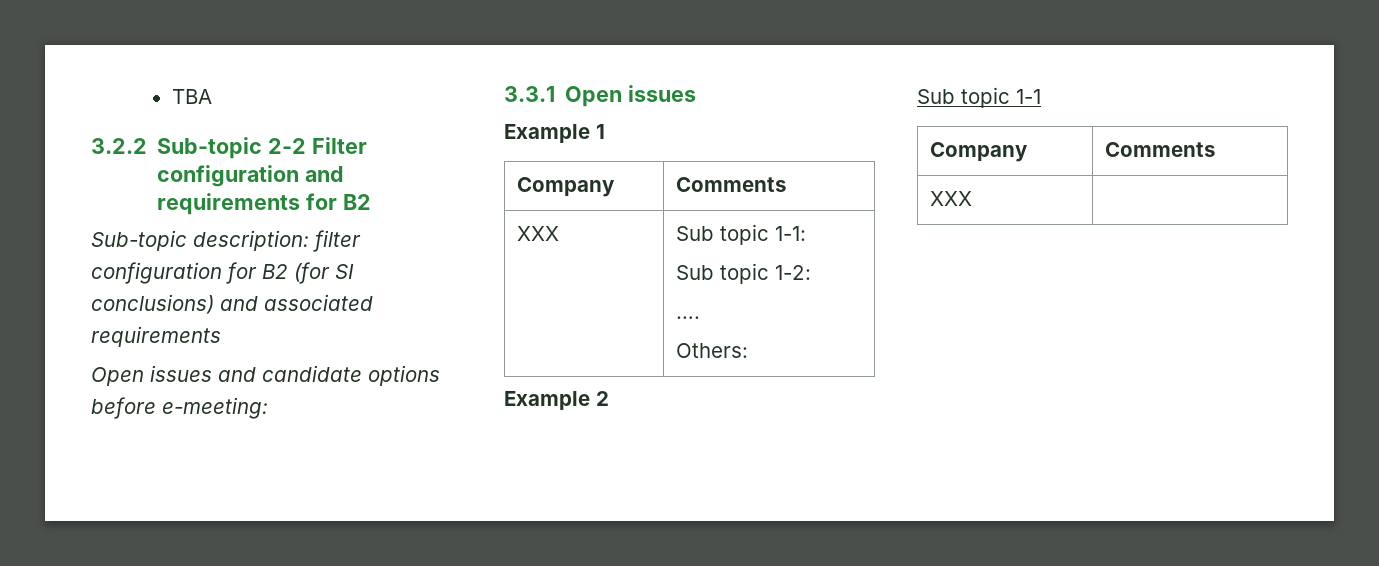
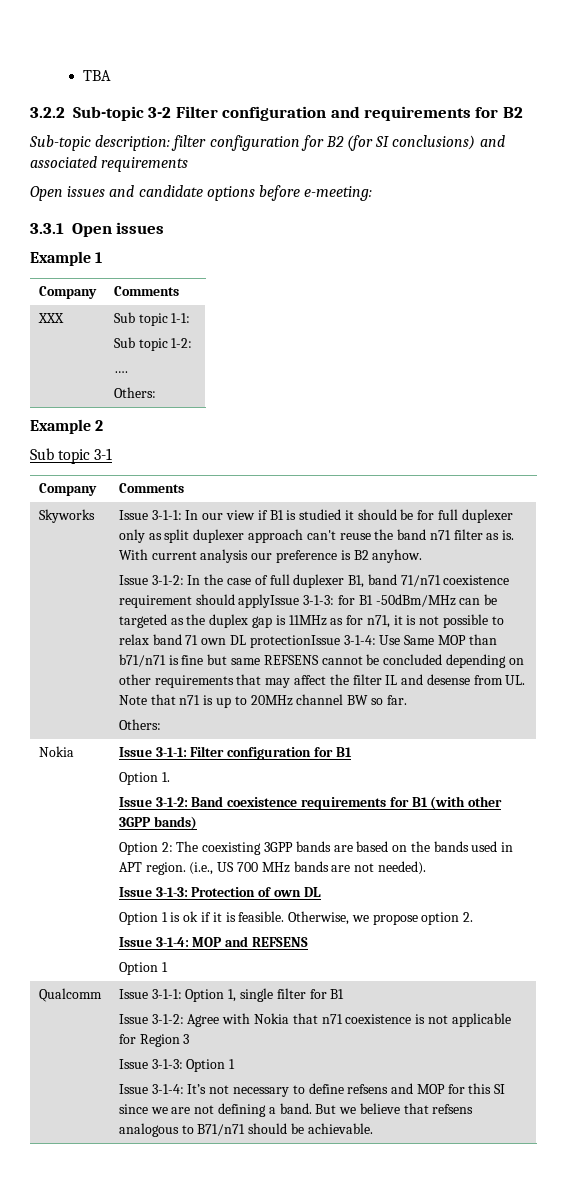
[268,138,307,154] 2-2 -> [148,107,172,118] 3-2
[1016,89,1041,104] [929,142,1028,162] [1104,142,1215,157] [929,191,972,206] 1-1 // Company | Comments // XXX | -> [94,448,113,460] [38,483,97,496] [118,483,184,493] [38,509,95,523] [118,509,513,523] [118,529,515,543] [118,549,423,563] [118,574,510,588] [118,594,498,608] [118,614,504,628] [118,634,497,648] [118,654,524,668] [118,674,526,688] [118,694,407,708] [118,719,161,730] [38,746,74,757] [118,746,352,760] [118,772,170,785] [118,796,503,810] [118,816,197,830] [118,841,514,855] [118,861,426,875] [118,887,321,897] [118,911,474,925] [118,936,309,947] [118,962,168,975] [38,988,102,1002] [118,988,345,1002] [118,1013,511,1027] [118,1034,190,1047] [118,1059,236,1072] [118,1083,506,1097] [118,1103,474,1117] [118,1123,373,1137] 3-1 // Company | Comments // Skyworks | Issue 3-1-1: In our view if B1 is studied it should be for full duplexer only as split duplexer approach can't reuse the band n71 filter as is. With current analysis our preference is B2 anyhow. // Issue 3-1-2: In the case of full duplexer B1, band 71/n71 coexistence requirement should applyIssue 3-1-3: for B1 -50dBm/MHz can be targeted as the duplex gap is 11MHz as for n71, it is not possible to relax band 71 own DL protectionIssue 3-1-4: Use Same MOP than b71/n71 is fine but same REFSENS cannot be concluded depending on other requirements that may affect the filter IL and desense from UL. Note that n71 is up to 20MHz channel BW so far. // Others: // Nokia | Issue 3-1-1: Filter configuration for B1 // Option 1. // Issue 3-1-2: Band coexistence requirements for B1 (with other 3GPP bands) // Option 2: The coexisting 3GPP bands are based on the bands used in APT region. (i.e., US 700 MHz bands are not needed). // Issue 3-1-3: Protection of own DL // Option 1 is ok if it is feasible. Otherwise, we propose option 2. // Issue 3-1-4: MOP and REFSENS // Option 1 // Qualcomm | Issue 3-1-1: Option 1, single filter for B1 // Issue 3-1-2: Agree with Nokia that n71 coexistence is not applicable for Region 3 // Issue 3-1-3: Option 1 // Issue 3-1-4: It’s not necessary to define refsens and MOP for this SI since we are not defining a band. But we believe that refsens analogous to B71/n71 should be achievable.

